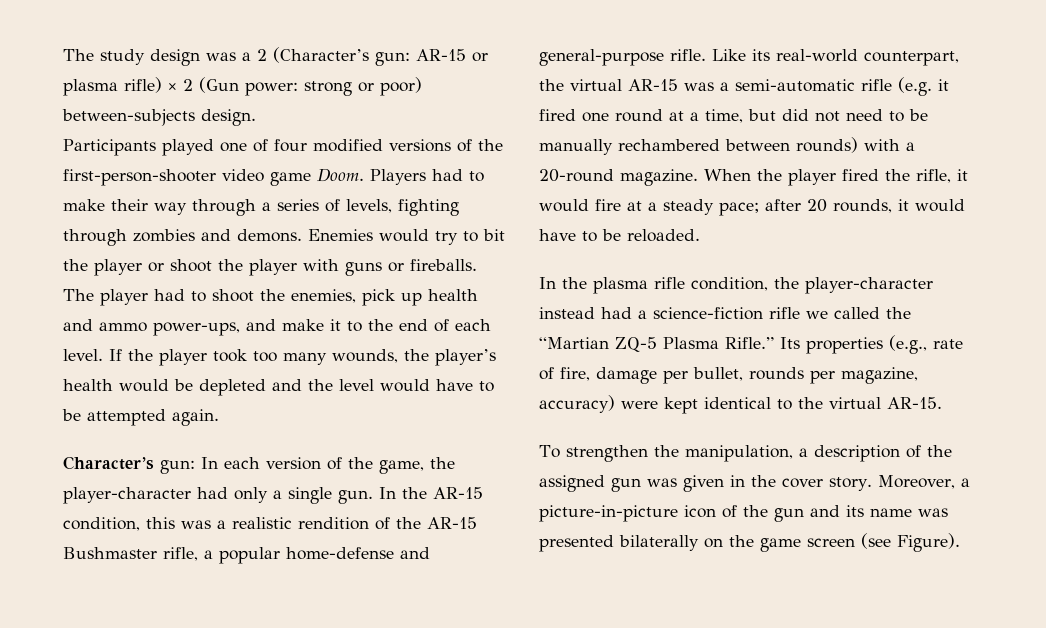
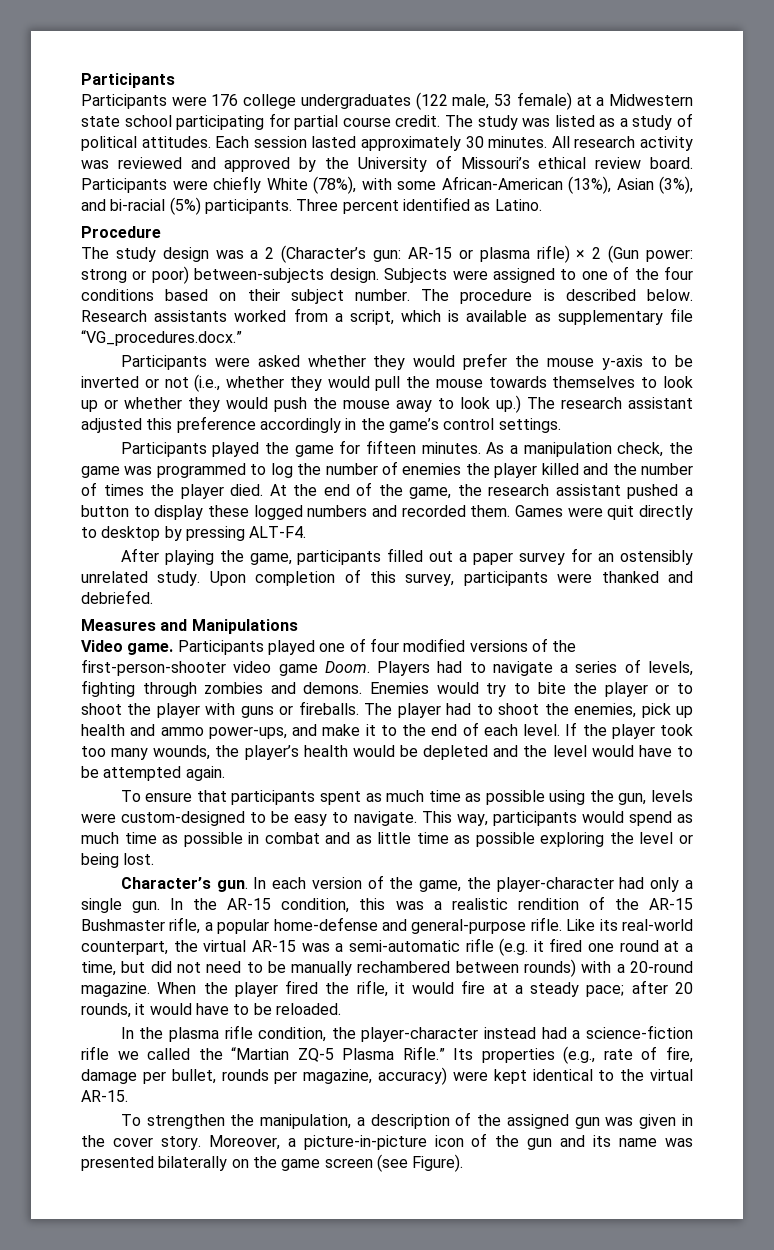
(63, 55) none -> [81,73,175,88] [81,92,694,110] [81,113,693,130] [81,136,694,151] [81,155,693,172] [81,176,693,194] [81,197,542,215] [81,226,161,238] Participants // Participants were 176 college undergraduates (122 male, 53 female) at a Midwestern state school participating for partial course credit. The study was listed as a study of political attitudes. Each session lasted approximately 30 minutes. All research activity was reviewed and approved by the University of Missouri’s ethical review board. Participants were chiefly White (78%), with some African-American (13%), Asian (3%), and bi-racial (5%) participants. Three percent identified as Latino. // Procedure //
(256, 117) // -> [384,266,693,283] [81,289,693,304] [81,308,693,325] [81,330,242,346] [120,353,694,370] [81,374,693,392] [81,395,693,413] [81,416,561,433] [120,440,693,457] [81,461,694,478] [81,482,694,499] [81,505,693,520] [81,526,307,541] [120,548,693,565] [81,569,693,586] [81,590,153,604] [81,619,298,634] [81,640,174,655] Subjects were assigned to one of the four conditions based on their subject number. The procedure is described below. Research assistants worked from a script, which is available as supplementary file “VG_procedures.docx.” // Participants were asked whether they would prefer the mouse y-axis to be inverted or not (i.e., whether they would pull the mouse towards themselves to look up or whether they would push the mouse away to look up.) The research assistant adjusted this preference accordingly in the game’s control settings. // Participants played the game for fifteen minutes. As a manipulation check, the game was programmed to log the number of enemies the player killed and the number of times the player died. At the end of the game, the research assistant pushed a button to display these logged numbers and recorded them. Games were quit directly to desktop by pressing ALT-F4. // After playing the game, participants filled out a paper survey for an ostensibly unrelated study. Upon completion of this survey, participants were thanked and debriefed. // Measures and Manipulations // Video game.
[63,199,256,216] make their way through -> [492,661,553,676] navigate
[483,229,505,241] bit -> [537,682,566,694] bite
(164, 267) none -> [677,683,694,694] to
(219, 417) none -> [120,790,693,805] [81,811,693,826] [81,832,693,847] [81,853,155,868] // To ensure that participants spent as much time as possible using the gun, levels were custom-designed to be easy to navigate. This way, participants would spend as much time as possible in combat and as little time as possible exploring the level or being lost.
[160,460,195,474] gun: -> [216,880,248,892] gun.

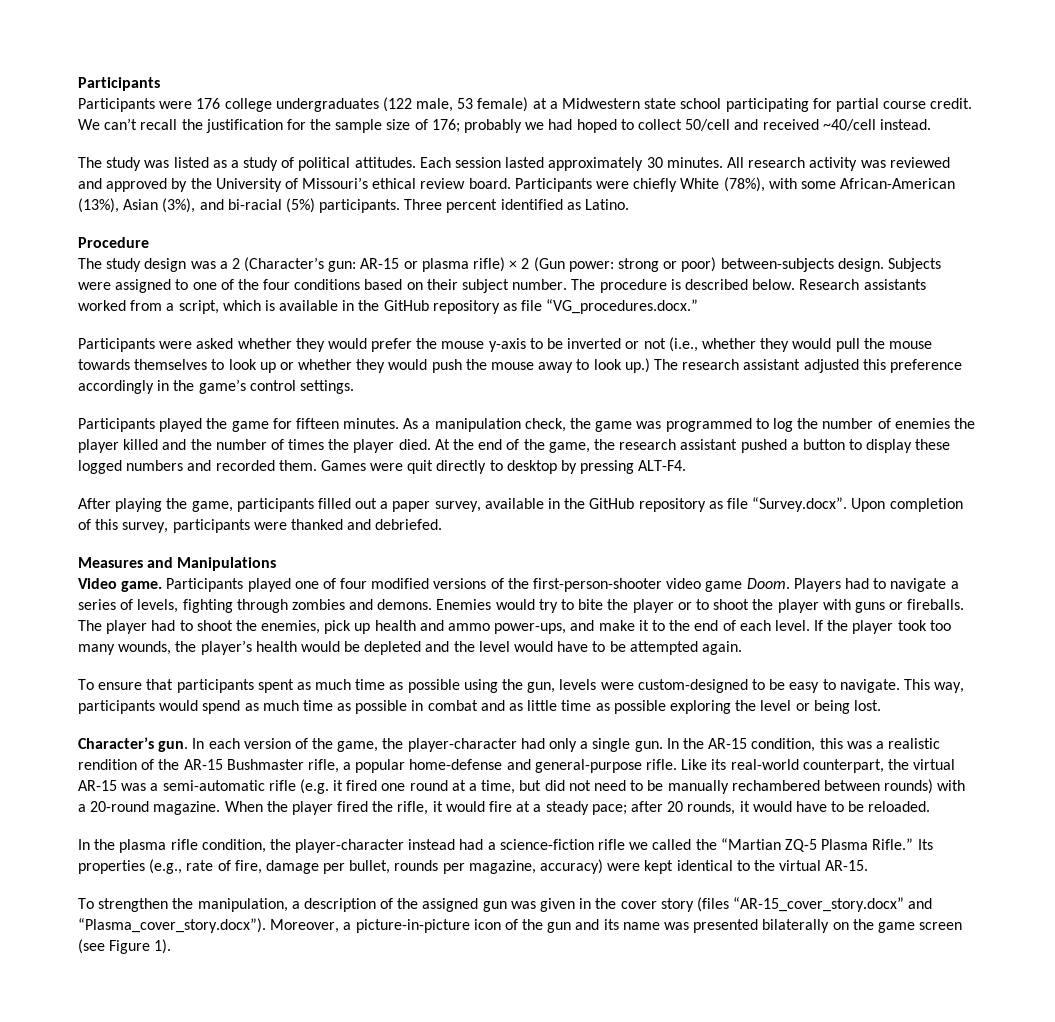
(441, 121) none -> [78,118,931,133] We can’t recall the justification for the sample size of 176; probably we had hoped to collect 50/cell and received ~40/cell instead. //
[534,310,663,325] as supplementary -> [342,300,518,314] in the GitHub repository as
[519,548,693,565] [81,571,201,586] survey for an ostensibly unrelated study. -> [434,497,848,512] survey, available in the GitHub repository as file “Survey.docx”.
[160,1136,201,1150] story. -> [660,897,933,912] [78,918,266,933] story (files “AR-15_cover_story.docx” and “Plasma_cover_story.docx”).
[412,1154,464,1172] Figure). -> [109,939,172,954] Figure 1).

